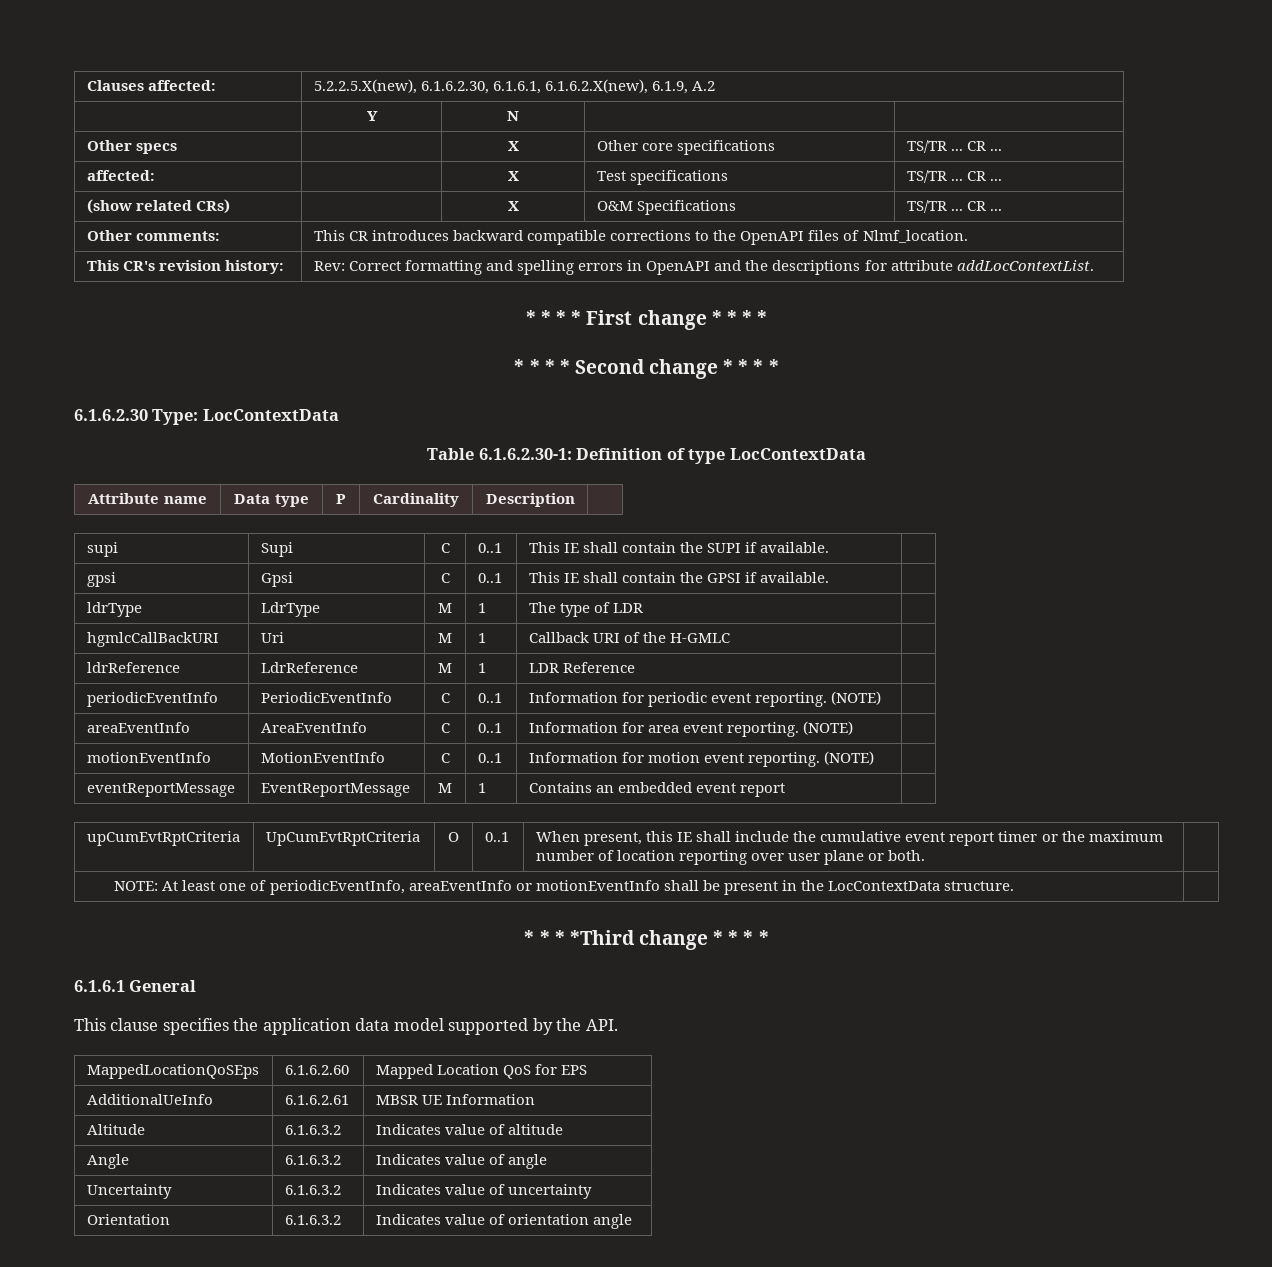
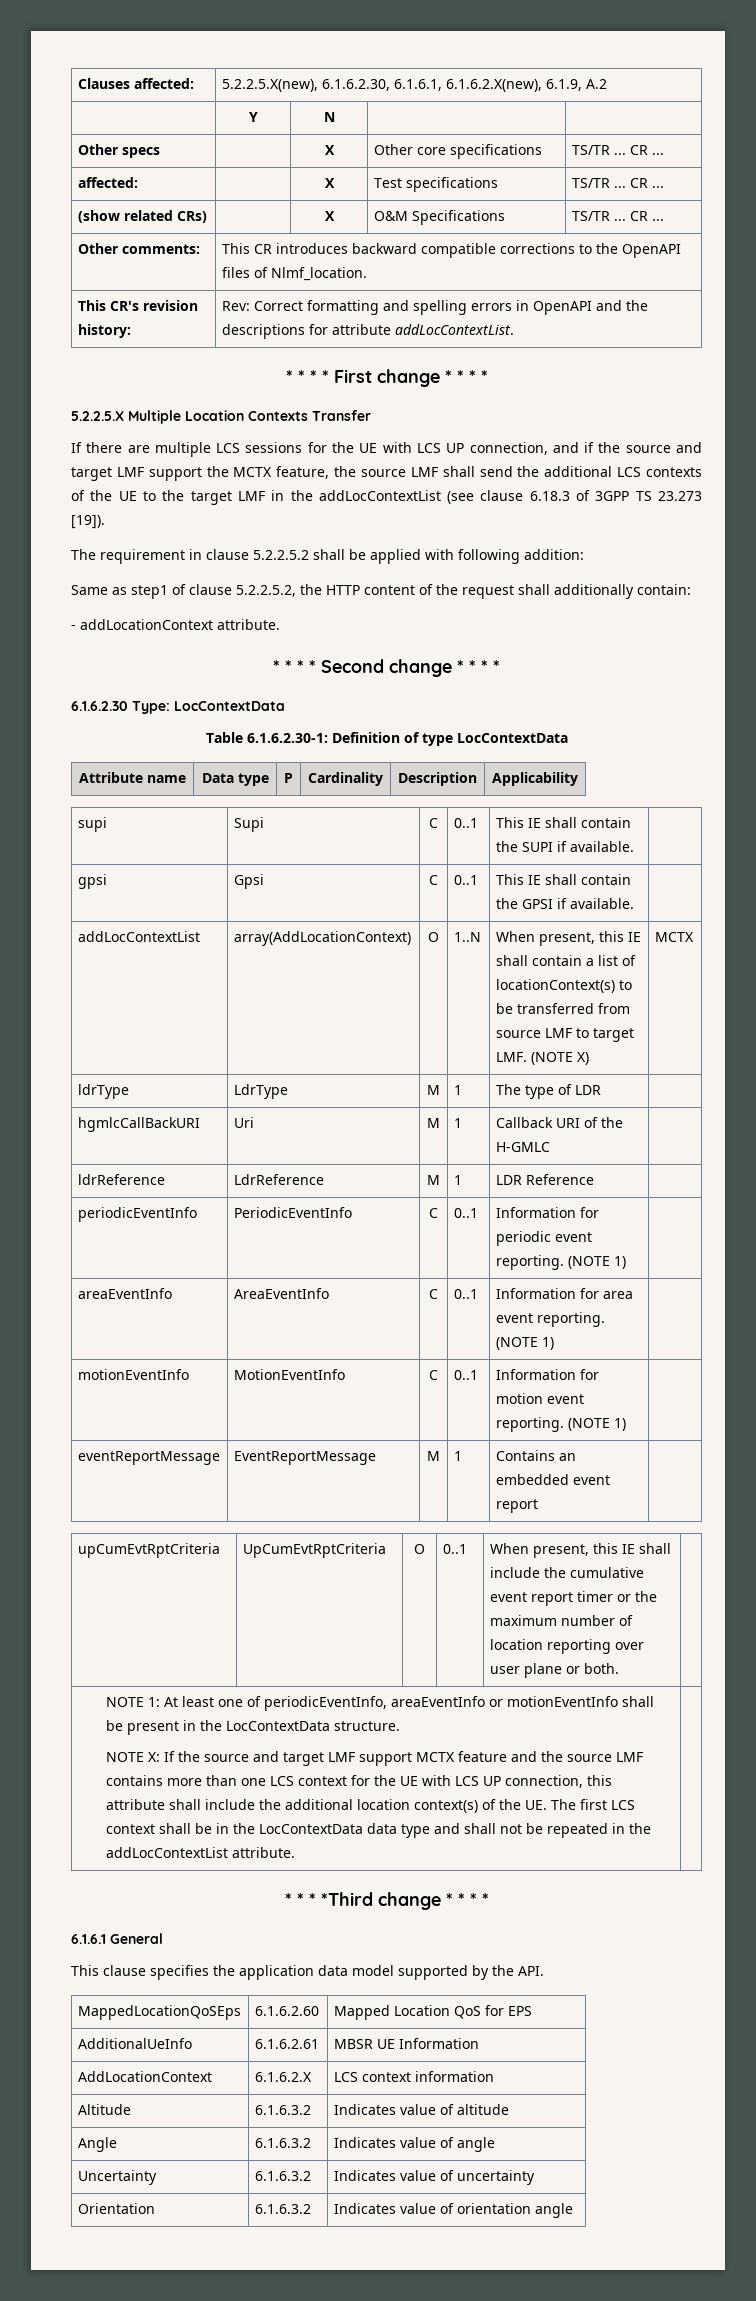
(768, 317) none -> [71,410,371,424] [71,442,702,457] [71,466,702,481] [71,490,702,505] [71,515,105,529] [71,549,584,564] [71,584,691,599] [71,619,280,630] // 5.2.2.5.X Multiple Location Contexts Transfer // If there are multiple LCS sessions for the UE with LCS UP connection, and if the source and target LMF support the MCTX feature, the source LMF shall send the additional LCS contexts of the UE to the target LMF in the addLocContextList (see clause 6.18.3 of 3GPP TS 23.273 [19]). // The requirement in clause 5.2.2.5.2 shall be applied with following addition: // Same as step1 of clause 5.2.2.5.2, the HTTP content of the request shall additionally contain: // - addLocationContext attribute.
(575, 500) none -> [492,772,578,786] Applicability
(830, 577) none -> [77,931,200,942] [233,931,411,946] [428,932,439,942] [453,932,481,942] [495,931,641,946] [495,955,636,966] [495,979,632,993] [495,1003,630,1014] [495,1028,634,1042] [495,1052,589,1065] [654,932,694,942] // addLocContextList | array(AddLocationContext) | O | 1..N | When present, this IE shall contain a list of locationContext(s) to be transferred from source LMF to target LMF. (NOTE X) | MCTX
[831,691,882,705] (NOTE) -> [567,1256,626,1269] (NOTE 1)
[803,721,854,735] (NOTE) -> [495,1337,554,1350] (NOTE 1)
[824,751,875,765] (NOTE) -> [567,1418,626,1431] (NOTE 1)
[114,881,159,891] NOTE: -> [106,1697,161,1707] NOTE 1:
(1015, 886) none -> [106,1751,644,1766] [106,1775,613,1788] [106,1799,636,1813] [106,1823,652,1838] [106,1847,296,1858] // NOTE X: If the source and target LMF support MCTX feature and the source LMF contains more than one LCS context for the UE with LCS UP connection, this attribute shall include the additional location context(s) of the UE. The first LCS context shall be in the LocContextData data type and shall not be repeated in the addLocContextList attribute.
(536, 1099) none -> [77,2071,212,2082] [254,2072,312,2082] [333,2071,494,2082] // AddLocationContext | 6.1.6.2.X | LCS context information

